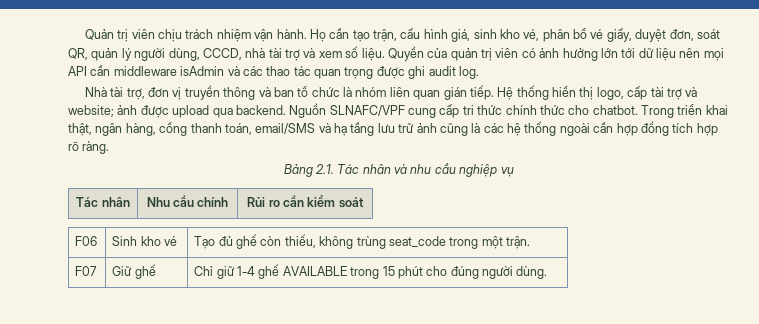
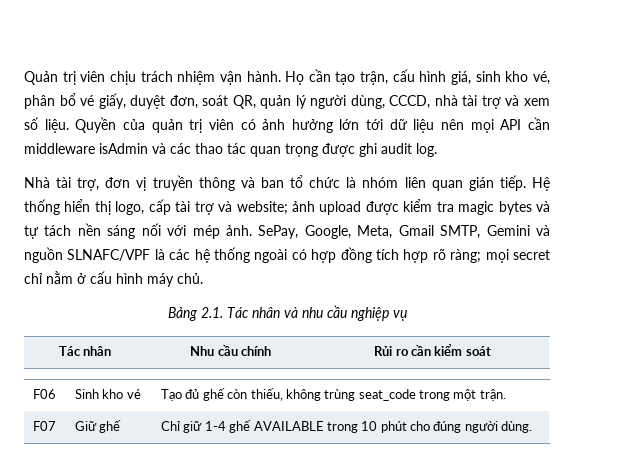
[140,103,728,118] [68,122,468,136] được upload qua backend. Nguồn SLNAFC/VPF cung cấp tri thức chính thức cho chatbot. Trong triển khai thật, ngân hàng, cổng thanh toán, email/SMS và hạ tầng lưu trữ ảnh cũng -> [319,199,550,215] [24,223,550,239] [24,247,151,263] upload được kiểm tra magic bytes và tự tách nền sáng nối với mép ảnh. SePay, Google, Meta, Gmail SMTP, Gemini và nguồn SLNAFC/VPF
[593,122,614,133] cần -> [291,249,307,260] có
[82,141,110,154] ràng. -> [450,249,550,263] [24,271,203,287] ràng; mọi secret chỉ nằm ở cấu hình máy chủ.
[382,266,395,276] 15 -> [361,421,378,431] 10

